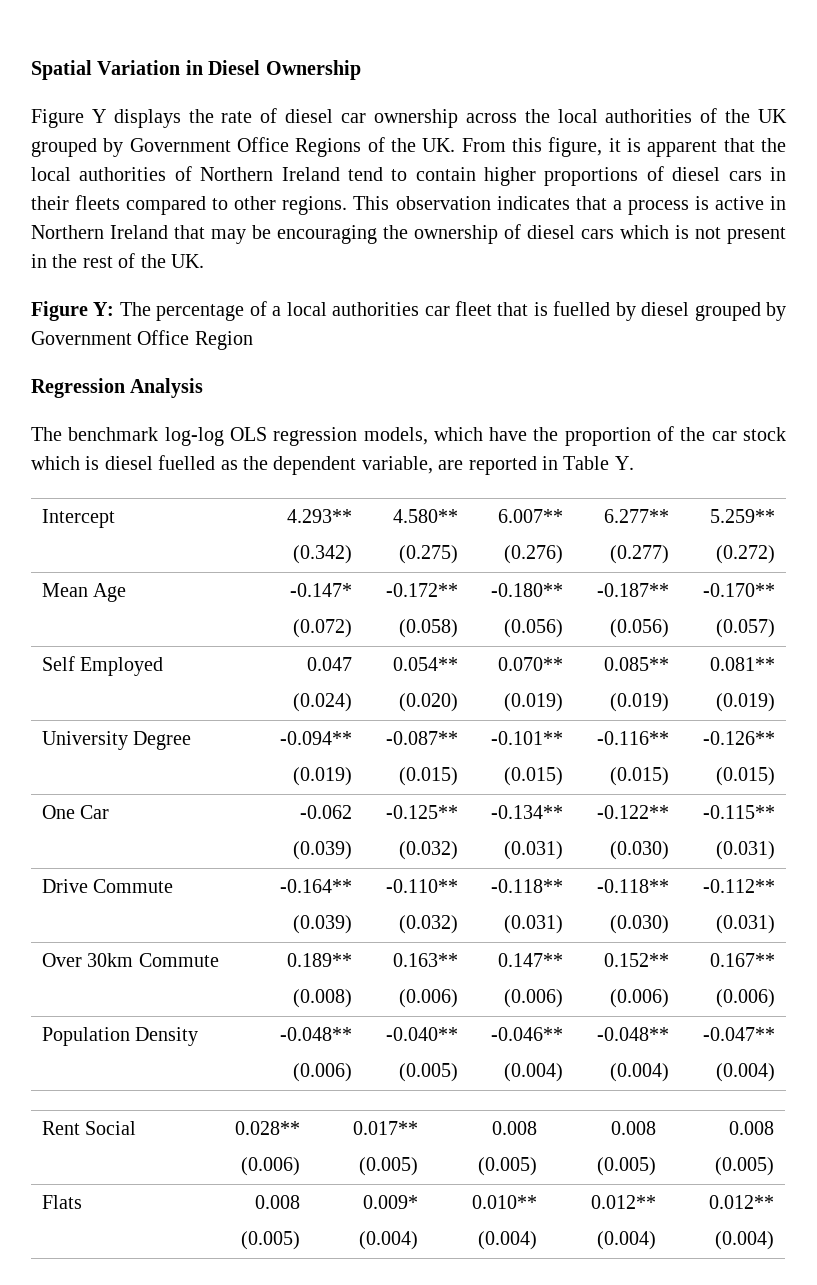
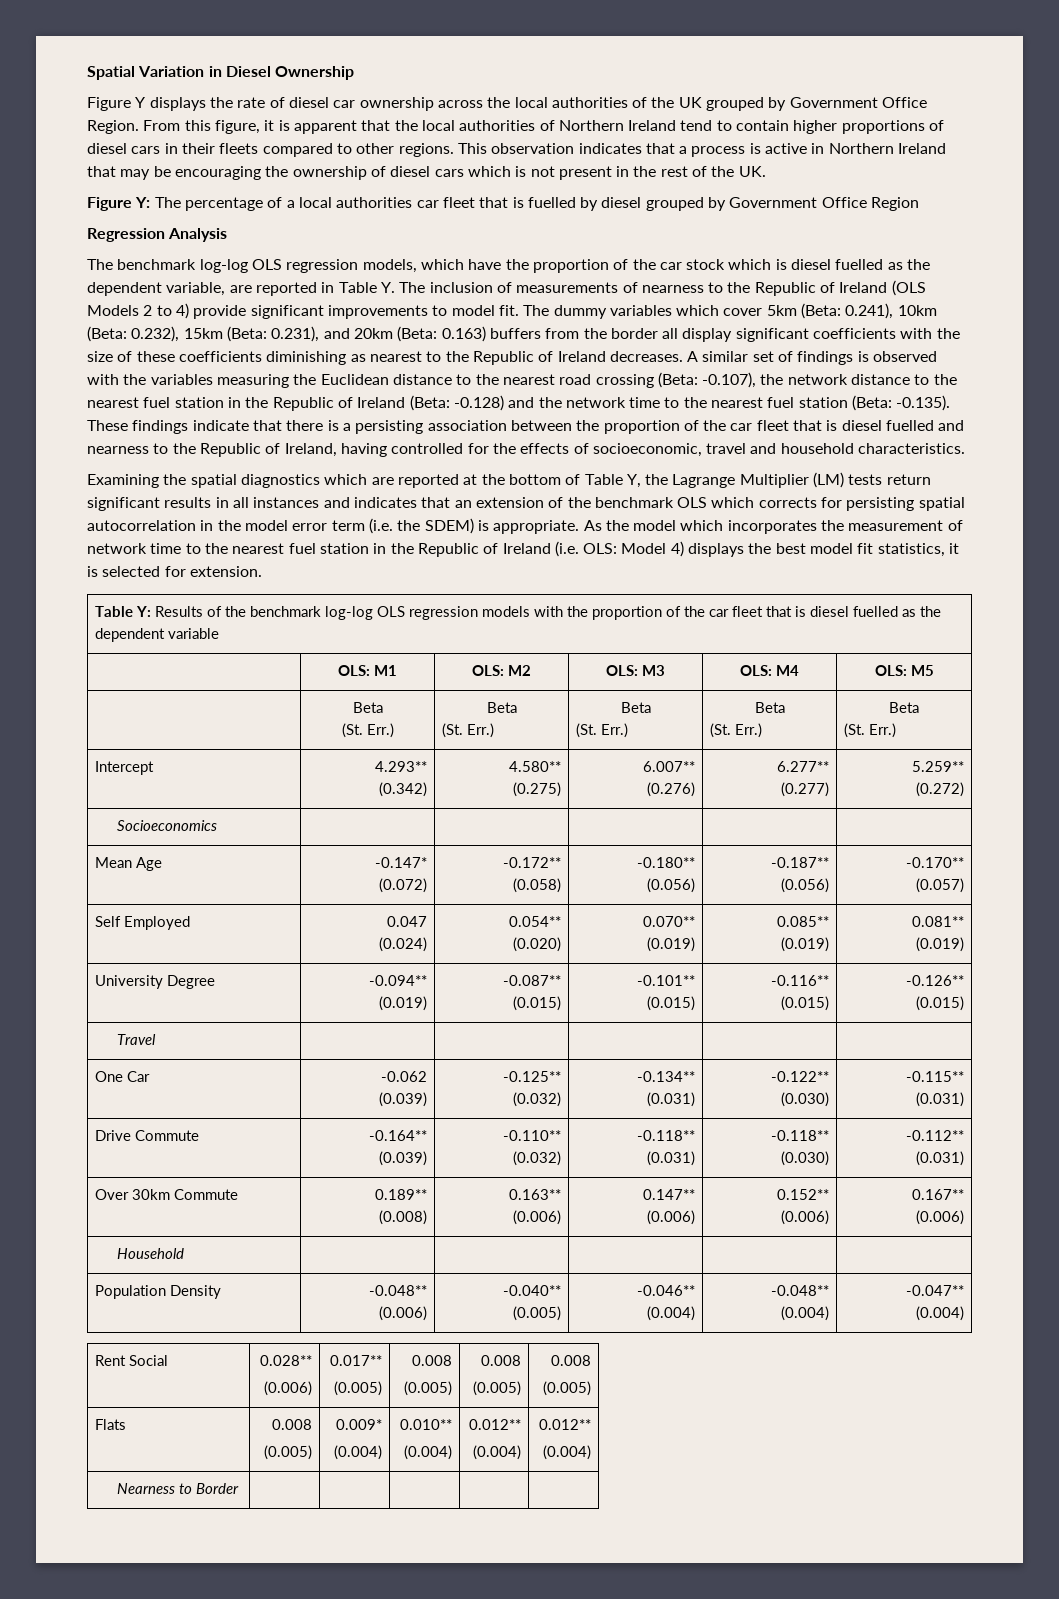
[295,137,456,157] Regions of the UK. -> [87,120,139,134] Region.
(634, 463) none -> [399,280,926,296] [87,303,937,319] [87,326,960,342] [87,351,938,365] [87,372,957,388] [87,395,951,411] [87,420,965,434] [87,443,966,457] [87,472,931,488] [87,497,965,511] [87,518,963,534] [87,541,960,557] [87,566,262,577] [95,606,942,620] [95,628,220,642] [338,665,397,676] [472,665,531,676] [606,665,665,676] [740,665,799,676] [874,665,934,676] [352,702,383,713] [341,723,394,738] [486,702,517,713] [442,723,495,738] [620,702,651,713] [576,723,629,738] [754,702,785,713] [710,723,763,738] [889,702,919,713] [844,723,897,738] The inclusion of measurements of nearness to the Republic of Ireland (OLS Models 2 to 4) provide significant improvements to model fit. The dummy variables which cover 5km (Beta: 0.241), 10km (Beta: 0.232), 15km (Beta: 0.231), and 20km (Beta: 0.163) buffers from the border all display significant coefficients with the size of these coefficients diminishing as nearest to the Republic of Ireland decreases. A similar set of findings is observed with the variables measuring the Euclidean distance to the nearest road crossing (Beta: -0.107), the network distance to the nearest fuel station in the Republic of Ireland (Beta: -0.128) and the network time to the nearest fuel station (Beta: -0.135). These findings indicate that there is a persisting association between the proportion of the car fleet that is diesel fuelled and nearness to the Republic of Ireland, having controlled for the effects of socioeconomic, travel and household characteristics. // Examining the spatial diagnostics which are reported at the bottom of Table Y, the Lagrange Multiplier (LM) tests return significant results in all instances and indicates that an extension of the benchmark OLS which corrects for persisting spatial autocorrelation in the model error term (i.e. the SDEM) is appropriate. As the model which incorporates the measurement of network time to the nearest fuel station in the Republic of Ireland (i.e. OLS: Model 4) displays the best model fit statistics, it is selected for extension. // Table Y: Results of the benchmark log-log OLS regression models with the proportion of the car fleet that is diesel fuelled as the dependent variable // | OLS: M1 | OLS: M2 | OLS: M3 | OLS: M4 | OLS: M5 // | Beta // (St. Err.) | Beta // (St. Err.) | Beta // (St. Err.) | Beta // (St. Err.) | Beta // (St. Err.)
(776, 554) none -> [117,820,218,831] // Socioeconomics | | | | |
(776, 776) none -> [117,1034,157,1045] // Travel | | | | |
(776, 998) none -> [117,1248,185,1259] // Household | | | | |
(775, 1240) none -> [117,1483,240,1494] // Nearness to Border | | | | |

